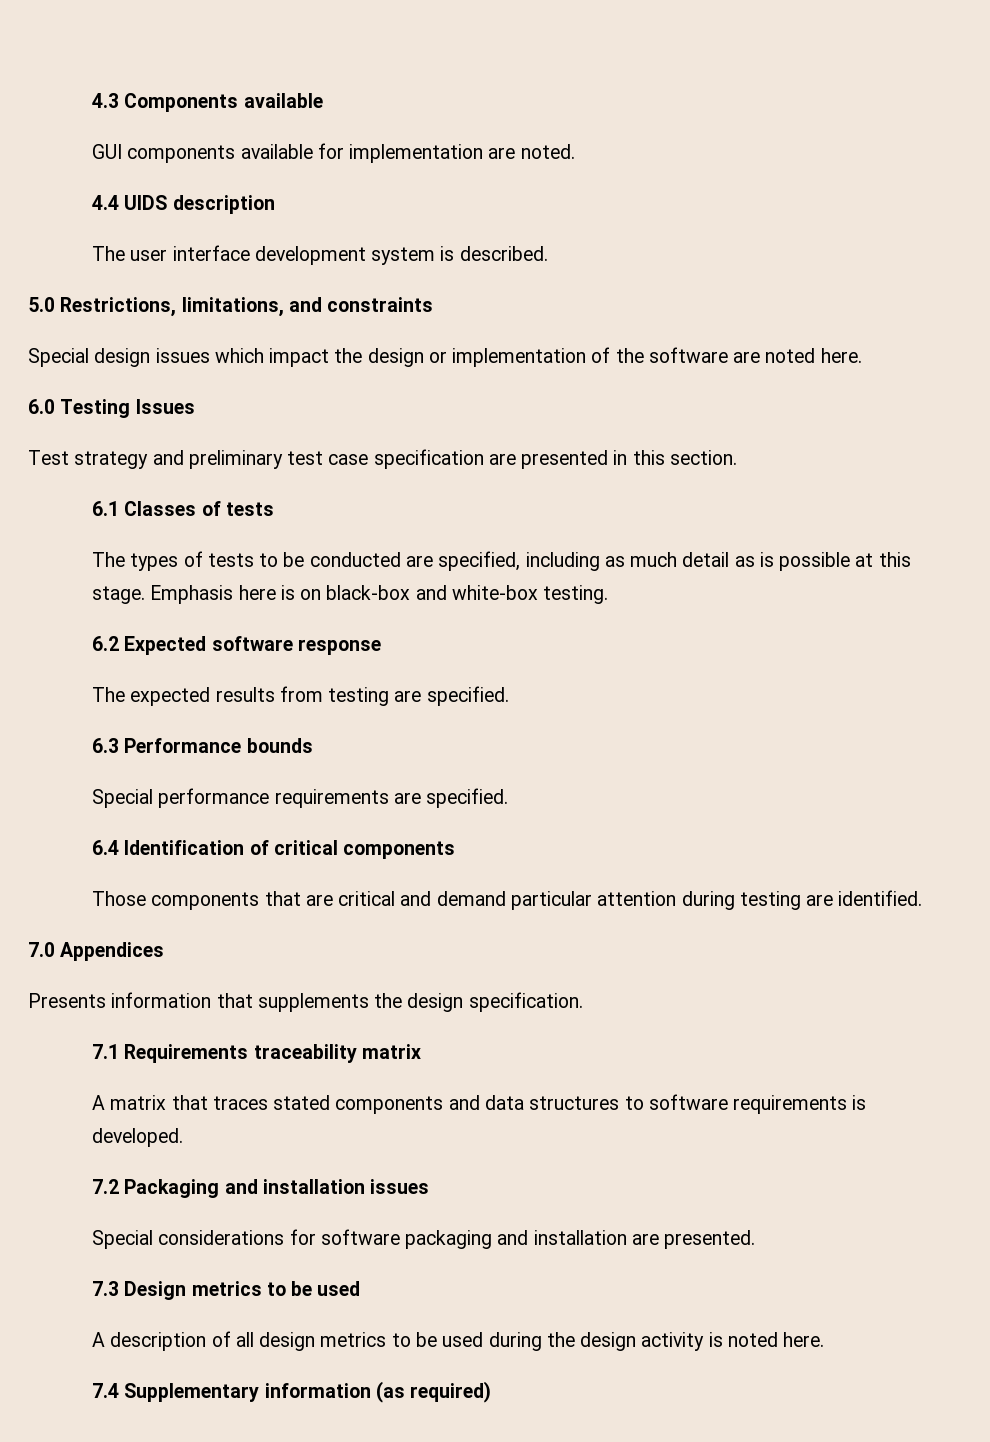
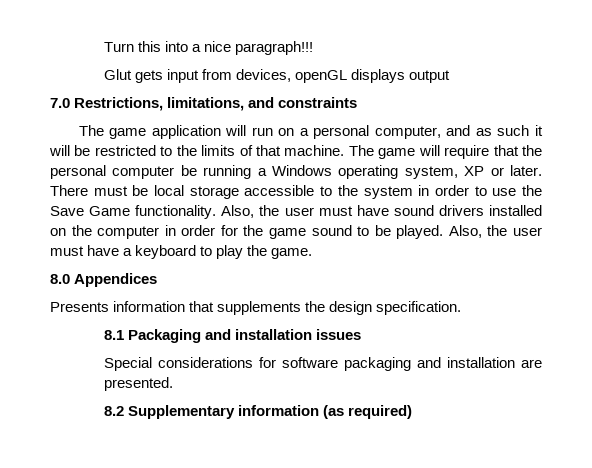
[92,93,323,112] [92,143,575,163] [92,195,275,214] [92,245,548,265] [28,297,434,317] [28,347,862,367] [28,399,195,418] [28,449,737,469] [92,501,274,516] [92,551,911,571] [92,585,609,604] [92,636,381,655] [92,686,509,706] [92,738,313,753] [92,788,509,808] [92,840,456,859] [92,890,923,910] [28,942,55,957] 4.3 Components available // GUI components available for implementation are noted. // 4.4 UIDS description // The user interface development system is described. // 5.0 Restrictions, limitations, and constraints // Special design issues which impact the design or implementation of the software are noted here. // 6.0 Testing Issues // Test strategy and preliminary test case specification are presented in this section. // 6.1 Classes of tests // The types of tests to be conducted are specified, including as much detail as is possible at this stage. Emphasis here is on black-box and white-box testing. // 6.2 Expected software response // The expected results from testing are specified. // 6.3 Performance bounds // Special performance requirements are specified. // 6.4 Identification of critical components // Those components that are critical and demand particular attention during testing are identified. // 7.0 -> [104,41,314,55] [104,69,451,83] [50,97,358,111] [78,125,543,139] [49,145,542,159] [50,165,542,179] [50,185,542,199] [50,205,543,219] [50,225,542,239] [50,245,313,259] [50,274,70,284] Turn this into a nice paragraph!!! // Glut gets input from devices, openGL displays output // 7.0 Restrictions, limitations, and constraints // The game application will run on a personal computer, and as such it will be restricted to the limits of that machine. The game will require that the personal computer be running a Windows operating system, XP or later. There must be local storage accessible to the system in order to use the Save Game functionality. Also, the user must have sound drivers installed on the computer in order for the game sound to be played. Also, the user must have a keyboard to play the game. // 8.0
[92,1044,421,1063] [92,1094,867,1114] [92,1128,184,1147] [92,1179,120,1194] 7.1 Requirements traceability matrix // A matrix that traces stated components and data structures to software requirements is developed. // 7.2 -> [104,330,125,340] 8.1
[92,1281,361,1300] [92,1331,825,1351] [92,1383,120,1398] 7.3 Design metrics to be used // A description of all design metrics to be used during the design activity is noted here. // 7.4 -> [104,406,125,416] 8.2

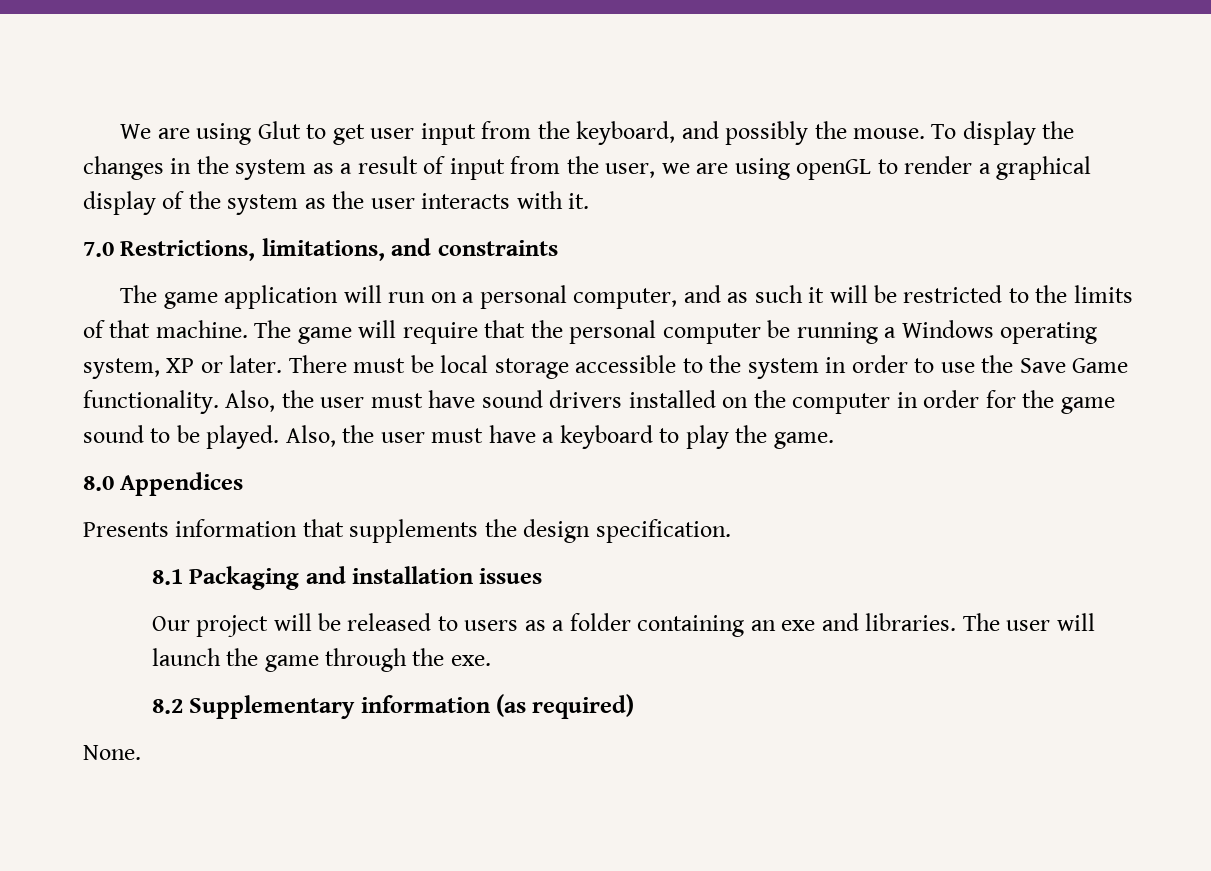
[104,41,314,55] [104,69,451,83] Turn this into a nice paragraph!!! // Glut gets input from devices, openGL displays output -> [120,121,1075,145] [83,156,1092,180] [83,191,590,215] We are using Glut to get user input from the keyboard, and possibly the mouse. To display the changes in the system as a result of input from the user, we are using openGL to render a graphical display of the system as the user interacts with it.
[104,357,542,371] [104,377,174,391] Special considerations for software packaging and installation are presented. -> [151,613,1095,637] [151,648,491,672] Our project will be released to users as a folder containing an exe and libraries. The user will launch the game through the exe.
(413, 412) none -> [83,745,141,760] // None.

